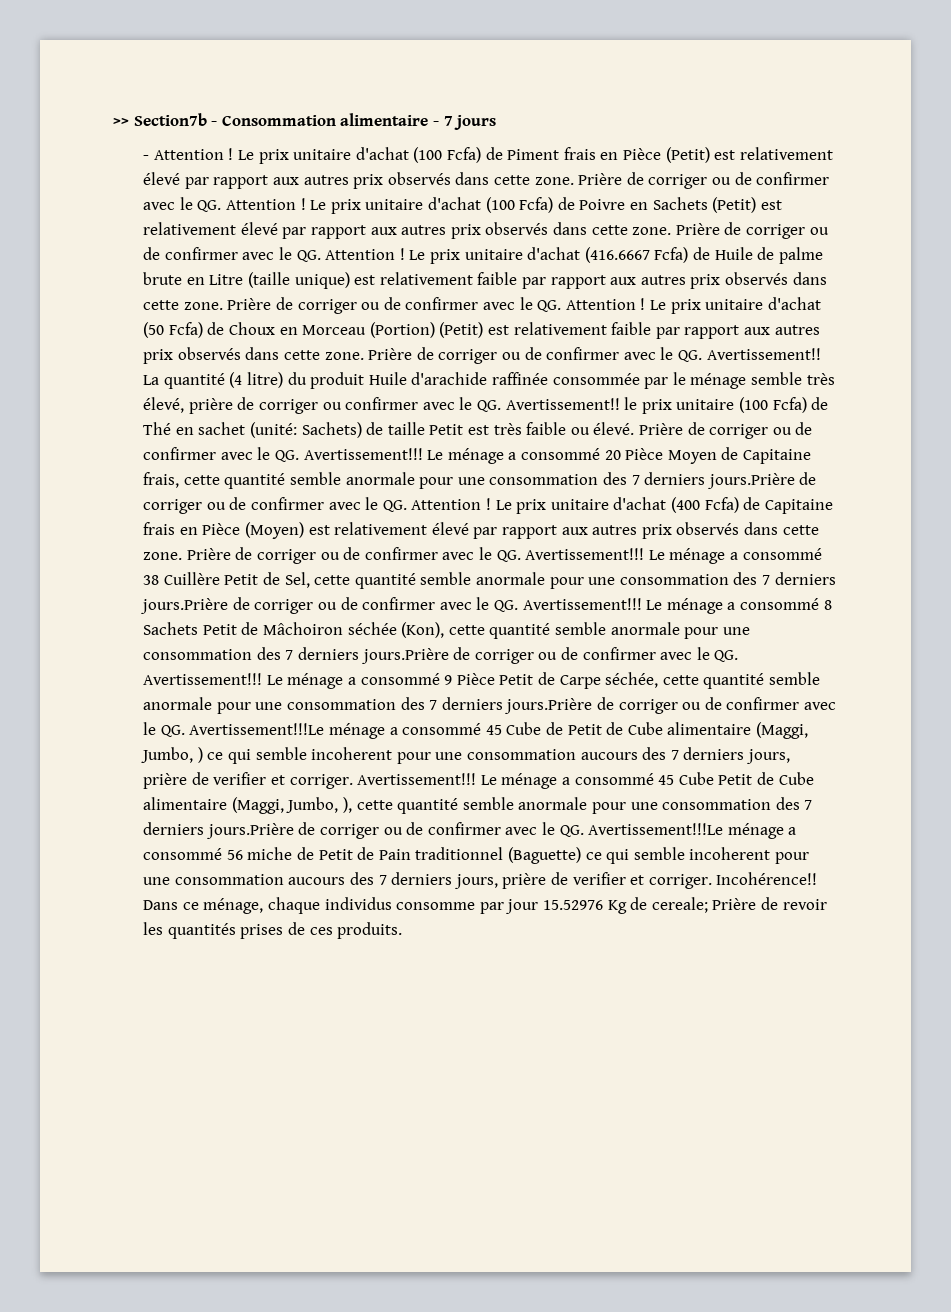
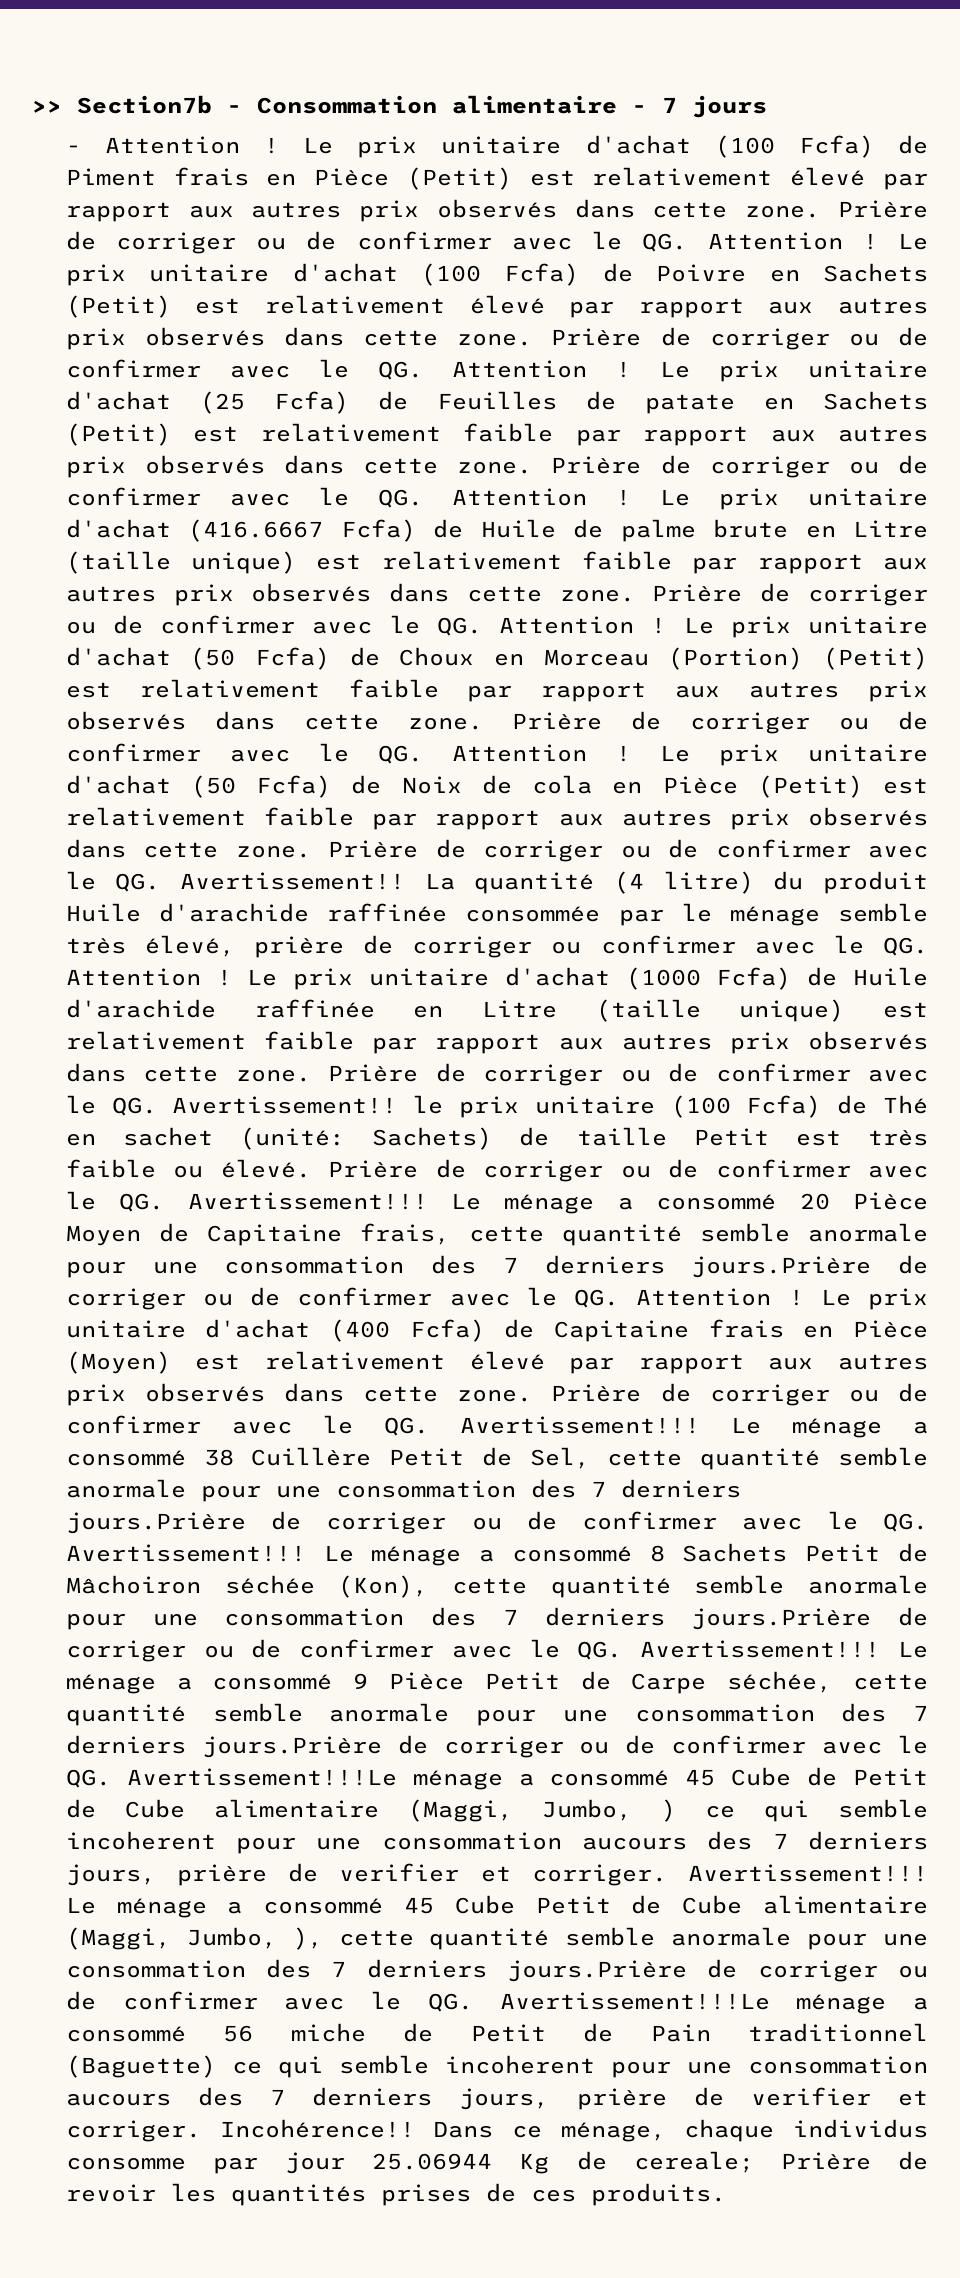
(581, 253) none -> [199,391,928,414] [65,423,928,446] [65,455,929,478] [65,487,928,510] [65,519,171,538] (25 Fcfa) de Feuilles de patate en Sachets (Petit) est relativement faible par rapport aux autres prix observés dans cette zone. Prière de corriger ou de confirmer avec le QG. Attention ! Le prix unitaire d'achat
(702, 356) none -> [451,744,928,766] [65,775,928,798] [65,807,929,830] [65,839,928,862] [65,871,161,892] Attention ! Le prix unitaire d'achat (50 Fcfa) de Noix de cola en Pièce (Petit) est relativement faible par rapport aux autres prix observés dans cette zone. Prière de corriger ou de confirmer avec le QG.
(501, 406) none -> [65,967,929,990] [65,999,929,1022] [65,1031,929,1054] [65,1063,928,1086] [65,1095,157,1116] Attention ! Le prix unitaire d'achat (1000 Fcfa) de Huile d'arachide raffinée en Litre (taille unique) est relativement faible par rapport aux autres prix observés dans cette zone. Prière de corriger ou de confirmer avec le QG.
[542,900,603,910] 15.52976 -> [372,2153,493,2170] 25.06944

